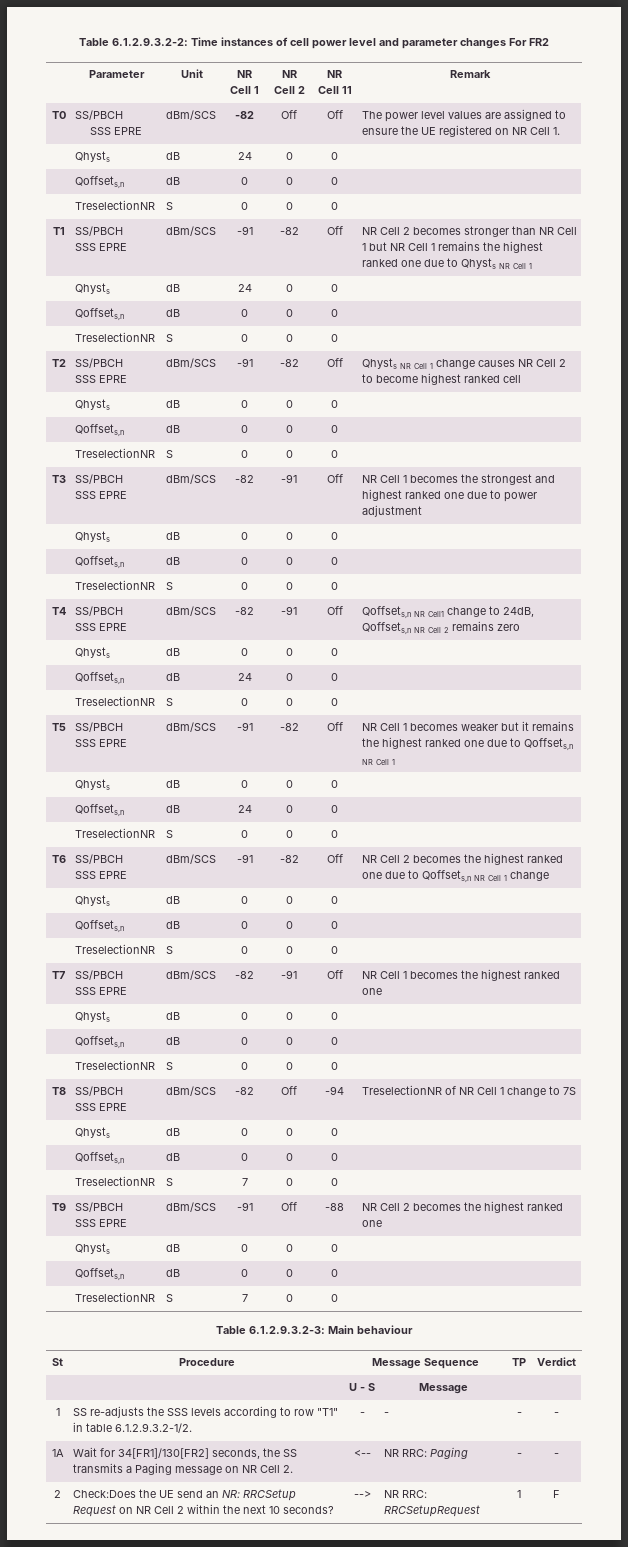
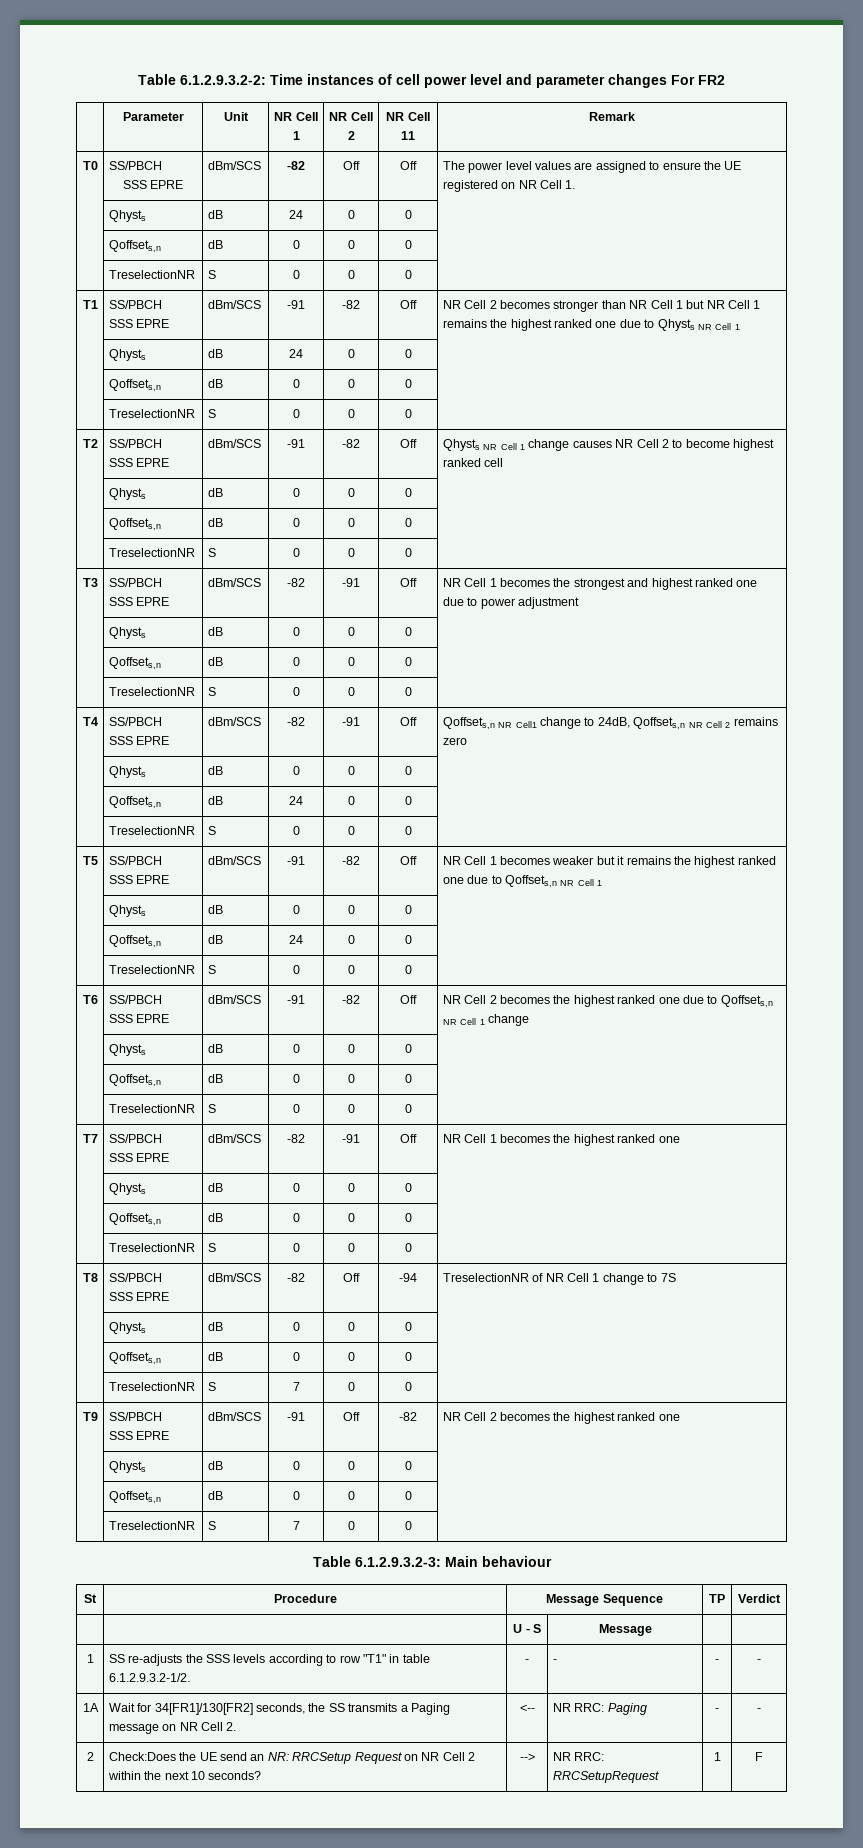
[325,1203,344,1211] -88 -> [399,1412,417,1421] -82

